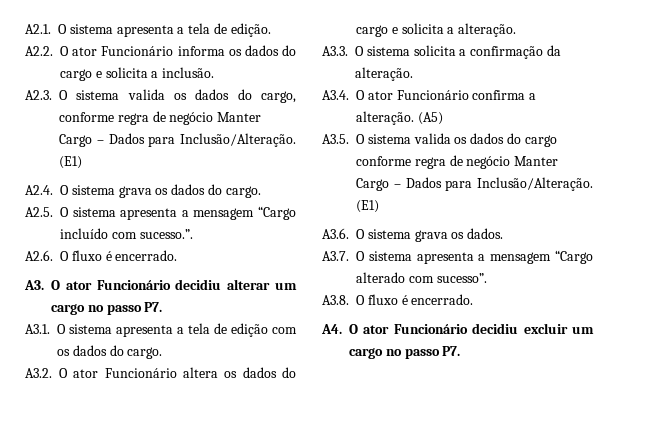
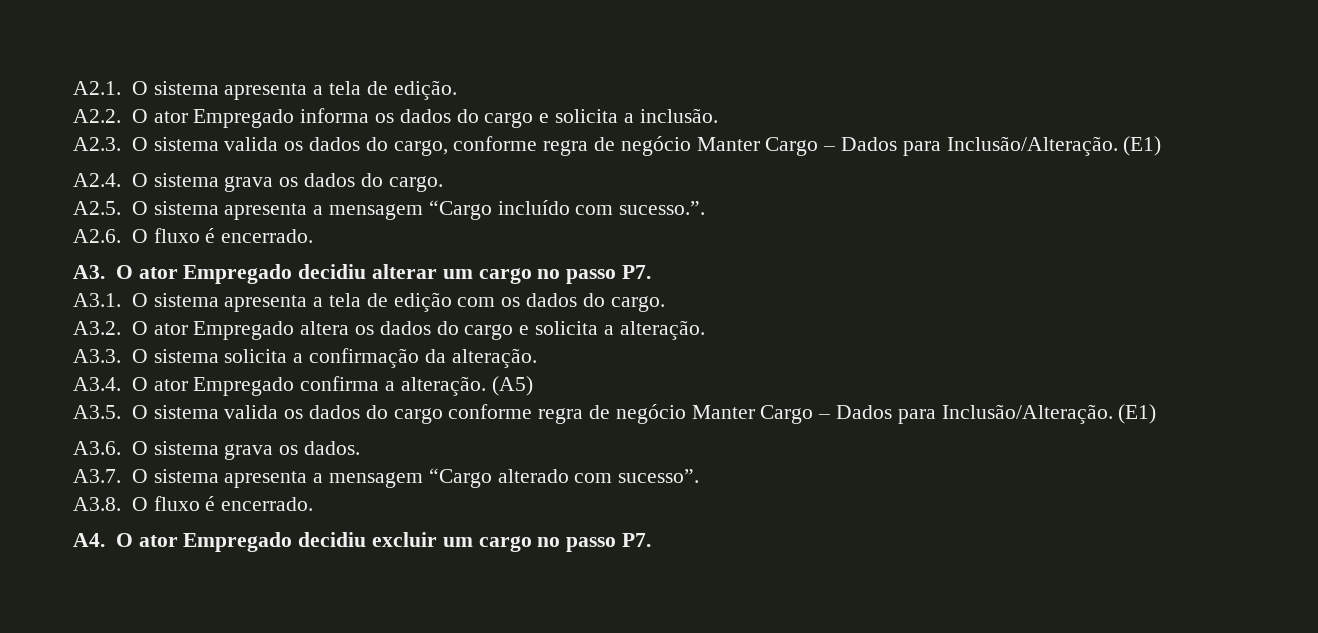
[101,46,174,56] Funcionário -> [193,109,295,128] Empregado
[96,280,171,290] Funcionário -> [183,264,293,284] Empregado
[104,368,177,378] Funcionário -> [193,321,295,340] Empregado
[396,90,469,100] Funcionário -> [193,377,295,396] Empregado
[393,324,468,334] Funcionário -> [183,532,293,552] Empregado

